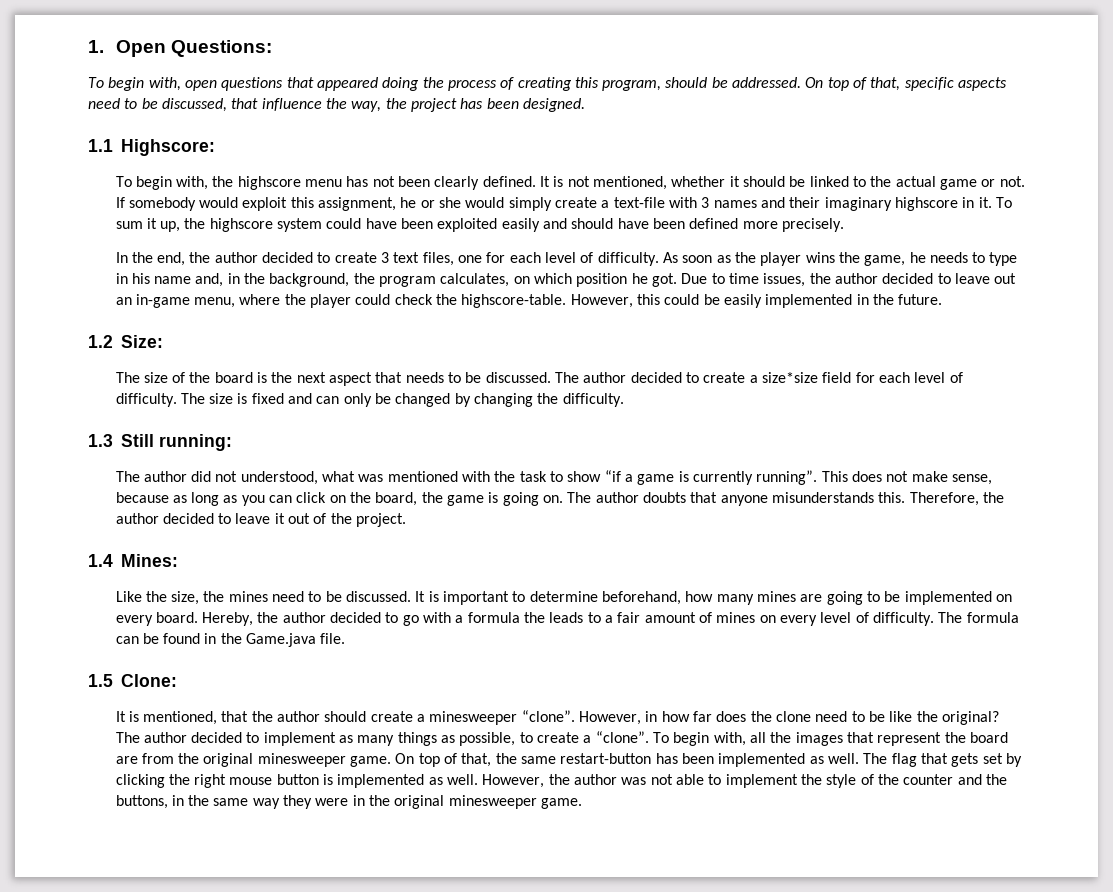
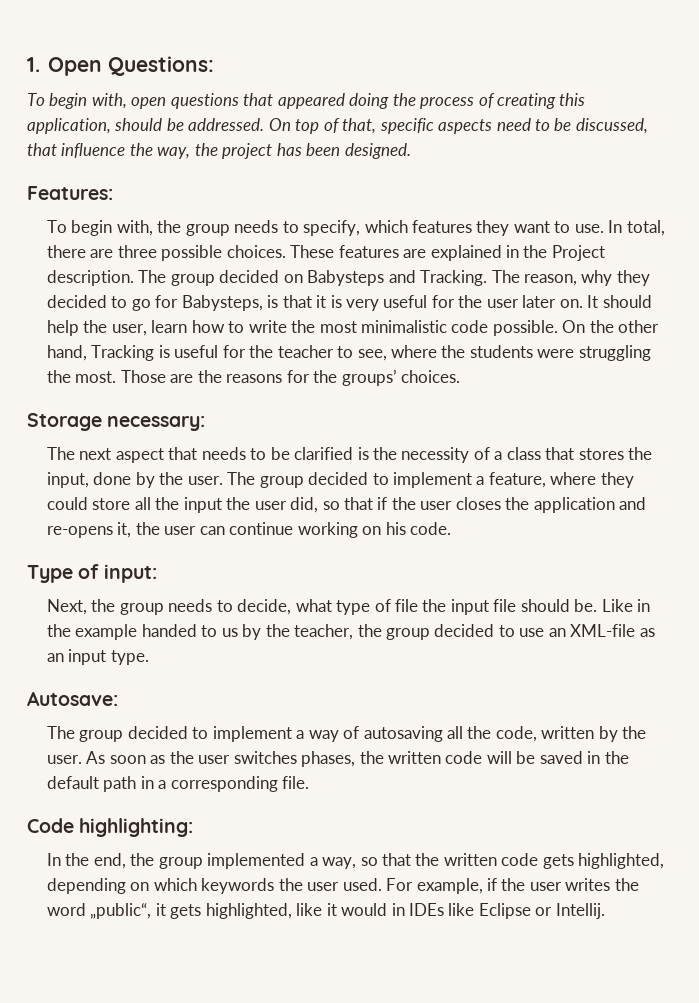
[602,80,662,91] program, -> [27,118,111,134] application,
[88,139,215,156] 1.1 Highscore: -> [27,186,113,200] Features:
[237,176,1025,190] [115,197,1012,211] [115,218,844,232] [115,252,1018,266] [115,273,1017,287] [115,294,943,308] [88,335,163,348] [115,372,293,383] highscore menu has not been clearly defined. It is not mentioned, whether it should be linked to the actual game or not. If somebody would exploit this assignment, he or she would simply create a text-file with 3 names and their imaginary highscore in it. To sum it up, the highscore system could have been exploited easily and should have been defined more precisely. // In the end, the author decided to create 3 text files, one for each level of difficulty. As soon as the player wins the game, he needs to type in his name and, in the background, the program calculates, on which position he got. Due to time issues, the author decided to leave out an in-game menu, where the player could check the highscore-table. However, this could be easily implemented in the future. // 1.2 Size: // The size of the board is the -> [185,220,665,236] [46,245,605,261] [46,270,650,286] [46,295,652,311] [46,320,660,336] [46,345,651,361] [46,369,461,386] [27,413,206,431] [46,447,75,460] group needs to specify, which features they want to use. In total, there are three possible choices. These features are explained in the Project description. The group decided on Babysteps and Tracking. The reason, why they decided to go for Babysteps, is that it is very useful for the user later on. It should help the user, learn how to write the most minimalistic code possible. On the other hand, Tracking is useful for the teacher to see, where the students were struggling the most. Those are the reasons for the groups’ choices. // Storage necessary: // The
[485,372,963,383] [115,393,624,407] [88,434,232,451] [115,470,992,485] [115,492,1004,506] [115,513,407,527] [88,554,178,567] [115,591,1012,605] [115,612,1019,626] [115,633,346,647] [88,674,177,687] [115,710,999,725] [115,731,1008,746] [115,753,1022,767] [115,774,1007,788] [115,795,583,809] discussed. The author decided to create a size*size field for each level of difficulty. The size is fixed and can only be changed by changing the difficulty. // 1.3 Still running: // The author did not understood, what was mentioned with the task to show “if a game is currently running”. This does not make sense, because as long as you can click on the board, the game is going on. The author doubts that anyone misunderstands this. Therefore, the author decided to leave it out of the project. // 1.4 Mines: // Like the size, the mines need to be discussed. It is important to determine beforehand, how many mines are going to be implemented on every board. Hereby, the author decided to go with a formula the leads to a fair amount of mines on every level of difficulty. The formula can be found in the Game.java file. // 1.5 Clone: // It is mentioned, that the author should create a minesweeper “clone”. However, in how far does the clone need to be like the original? The author decided to implement as many things as possible, to create a “clone”. To begin with, all the images that represent the board are from the original minesweeper game. On top of that, the same restart-button has been implemented as well. The flag that gets set by clicking the right mouse button is implemented as well. However, the author was not able to implement the style of the counter and the buttons, in the same way they were in the original minesweeper game. -> [294,447,653,463] [46,472,634,488] [46,497,647,513] [46,522,452,538] [27,564,157,583] [46,599,651,615] [46,624,655,640] [46,649,149,665] [27,691,118,706] [46,726,647,742] [46,751,629,767] [46,776,310,792] [27,818,194,837] [46,853,665,869] [46,878,639,894] [46,903,605,919] clarified is the necessity of a class that stores the input, done by the user. The group decided to implement a feature, where they could store all the input the user did, so that if the user closes the application and re-opens it, the user can continue working on his code. // Type of input: // Next, the group needs to decide, what type of file the input file should be. Like in the example handed to us by the teacher, the group decided to use an XML-file as an input type. // Autosave: // The group decided to implement a way of autosaving all the code, written by the user. As soon as the user switches phases, the written code will be saved in the default path in a corresponding file. // Code highlighting: // In the end, the group implemented a way, so that the written code gets highlighted, depending on which keywords the user used. For example, if the user writes the word „public“, it gets highlighted, like it would in IDEs like Eclipse or Intellij.

